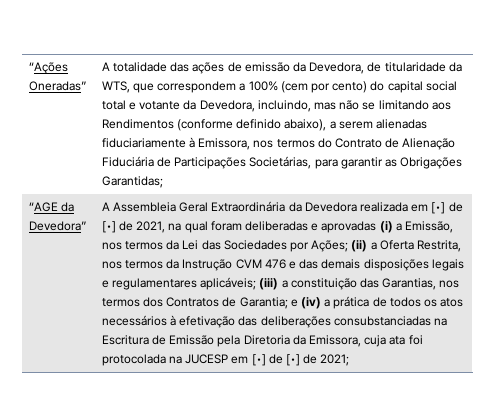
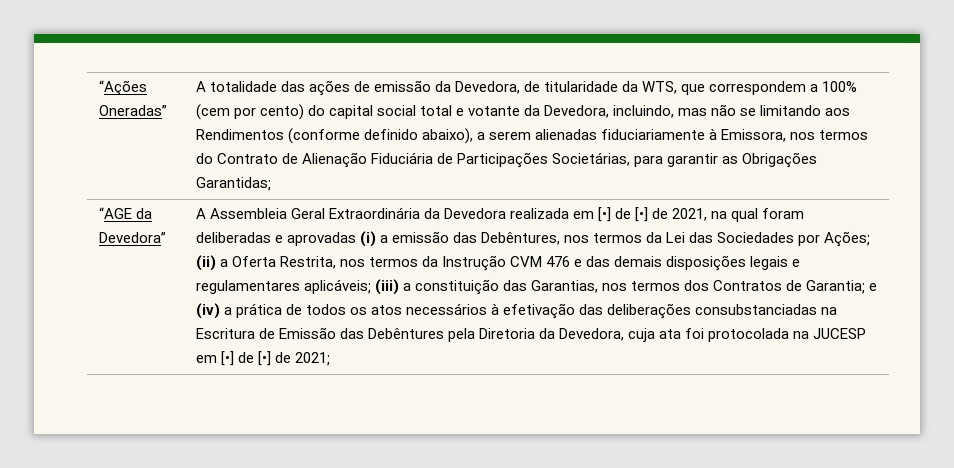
[405,221,454,233] Emissão, -> [391,231,560,245] emissão das Debêntures,
(215, 340) none -> [339,328,444,339] das Debêntures
[309,335,362,347] Emissora, -> [558,328,624,341] Devedora,

